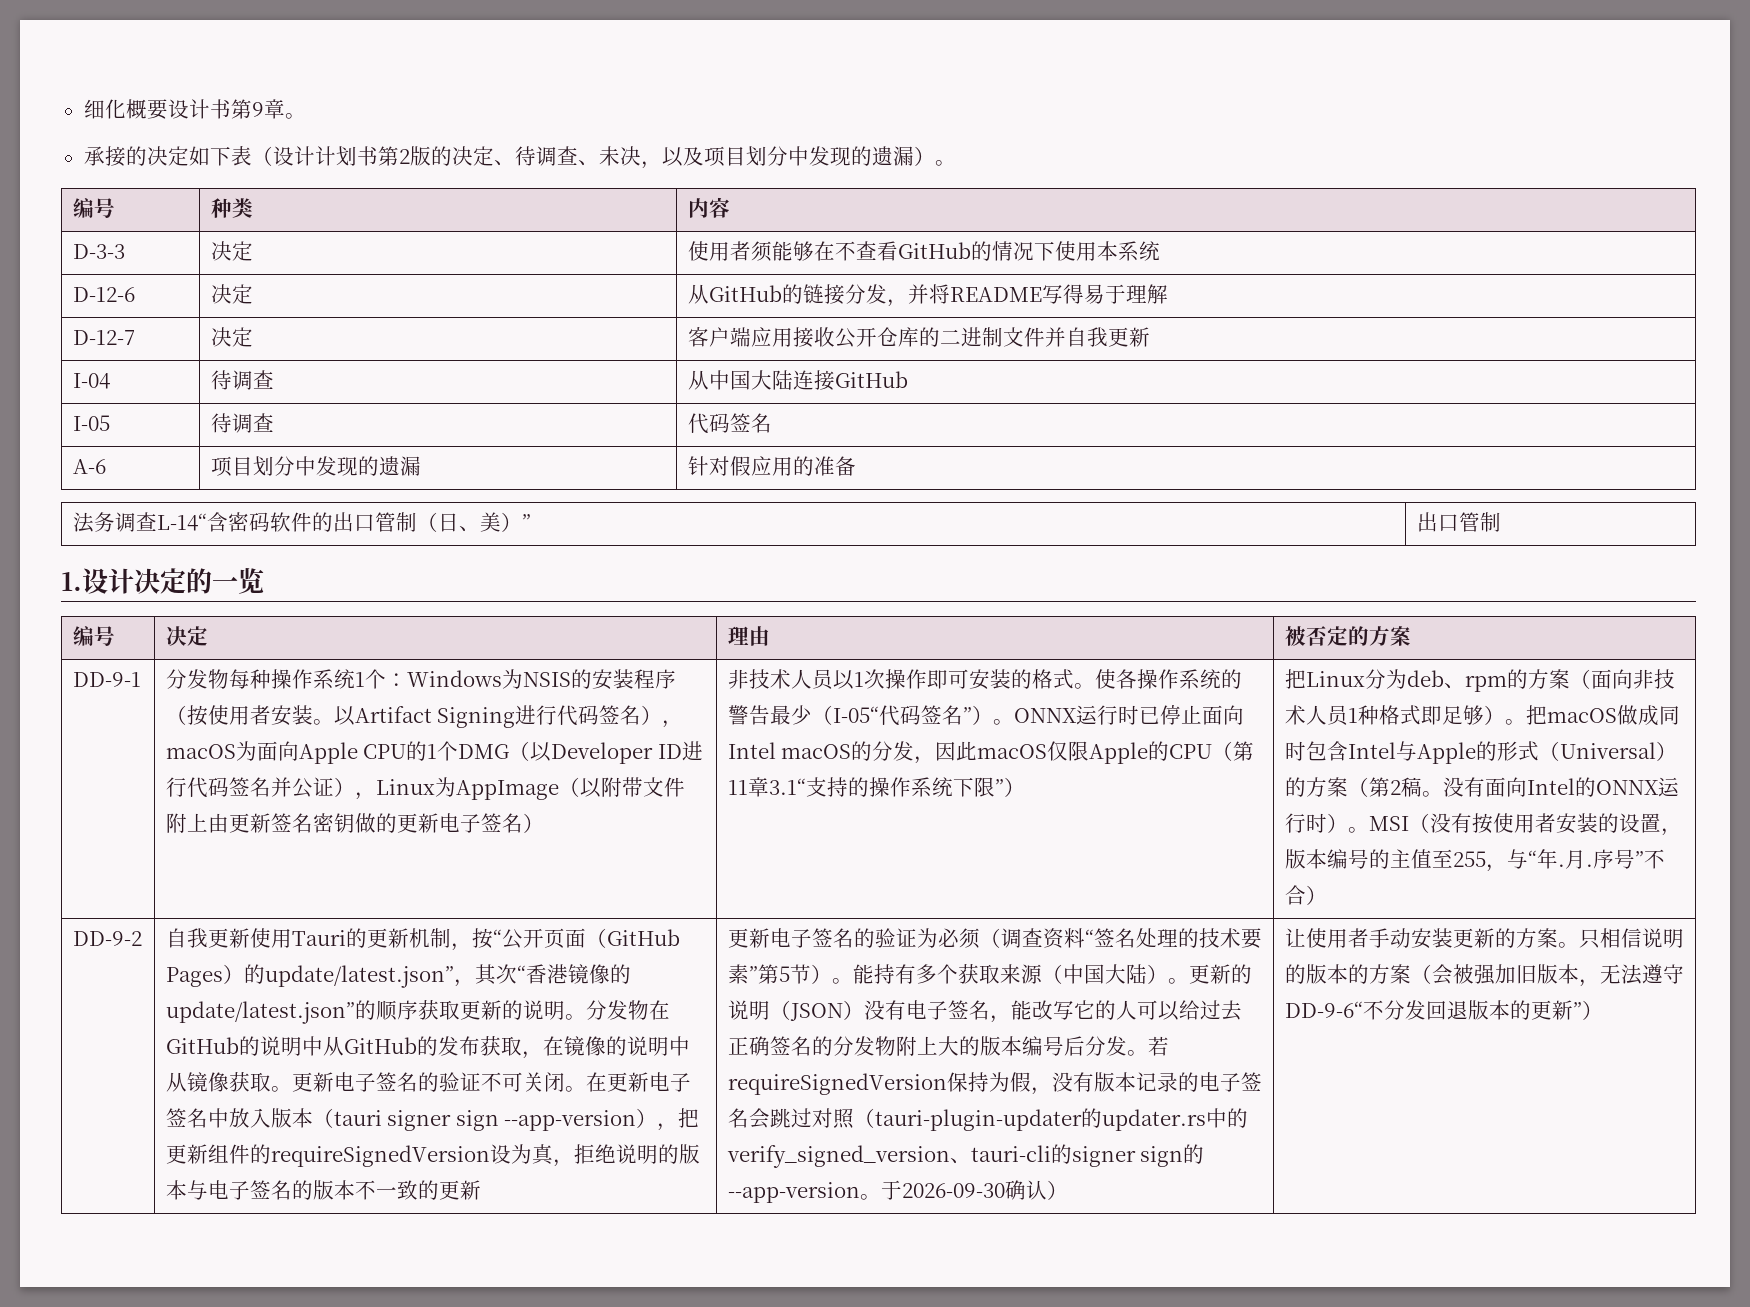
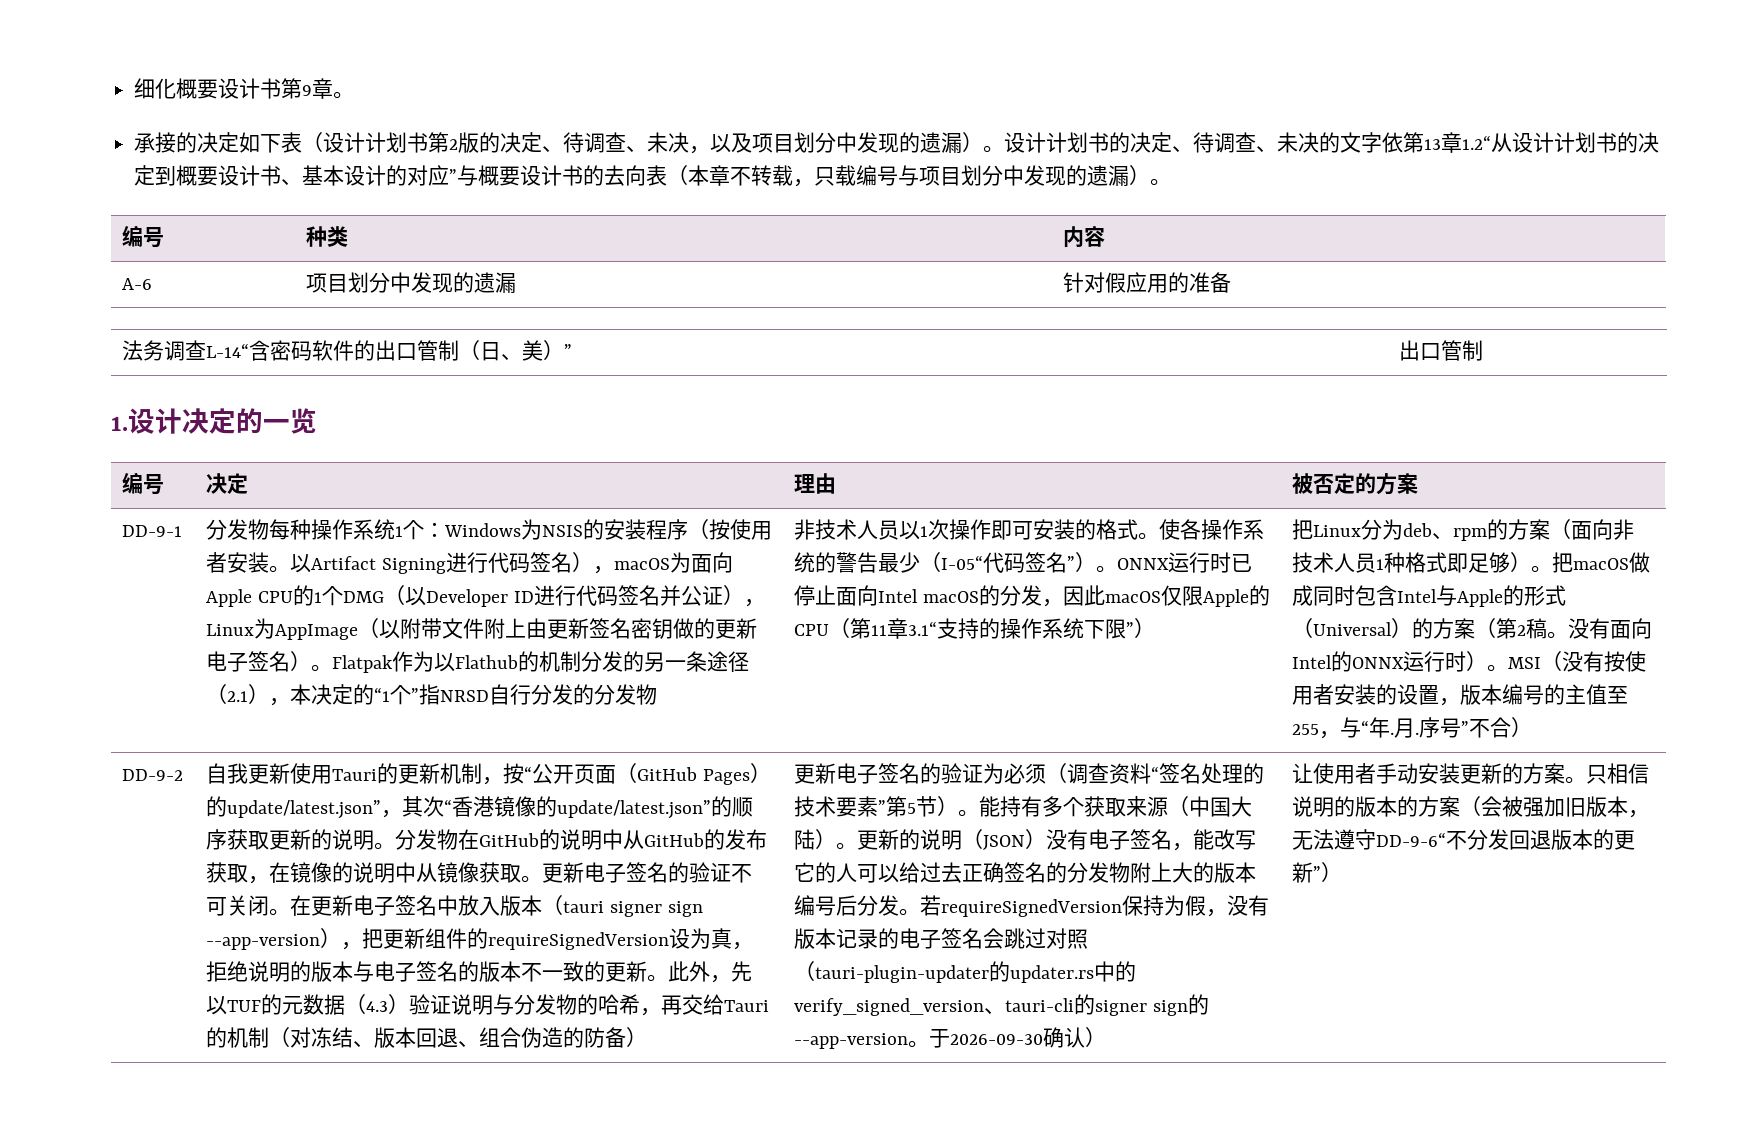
[72,198,115,218] [210,198,253,218] [687,197,730,218] [72,244,125,259] [210,241,253,261] [687,241,1160,262] [72,287,135,302] [210,284,253,304] [687,284,1168,307] [72,330,135,345] [210,327,253,347] [687,327,1150,348] [72,373,110,389] [210,370,274,390] [687,370,908,391] [72,415,110,431] [210,413,274,433] [687,413,772,434] // 编号 | 种类 | 内容 // D-3-3 | 决定 | 使用者须能够在不查看GitHub的情况下使用本系统 // D-12-6 | 决定 | 从GitHub的链接分发，并将README写得易于理解 // D-12-7 | 决定 | 客户端应用接收公开仓库的二进制文件并自我更新 // I-04 | 待调查 | 从中国大陆连接GitHub // I-05 | 待调查 | 代码签名 -> [1004,132,1660,153] [134,165,1172,187] [122,225,165,248] [306,226,349,247] [1063,226,1106,248] 设计计划书的决定、待调查、未决的文字依第13章1.2“从设计计划书的决定到概要设计书、基本设计的对应”与概要设计书的去向表（本章不转载，只载编号与项目划分中发现的遗漏）。 // 编号 | 种类 | 内容
(544, 823) none -> [311,651,750,673] [206,684,658,706] 。Flatpak作为以Flathub的机制分发的另一条途径（2.1），本决定的“1个”指NRSD自行分发的分发物
(481, 1190) none -> [647,961,753,983] [206,994,770,1016] [206,1027,648,1048] 。此外，先以TUF的元数据（4.3）验证说明与分发物的哈希，再交给Tauri的机制（对冻结、版本回退、组合伪造的防备）

